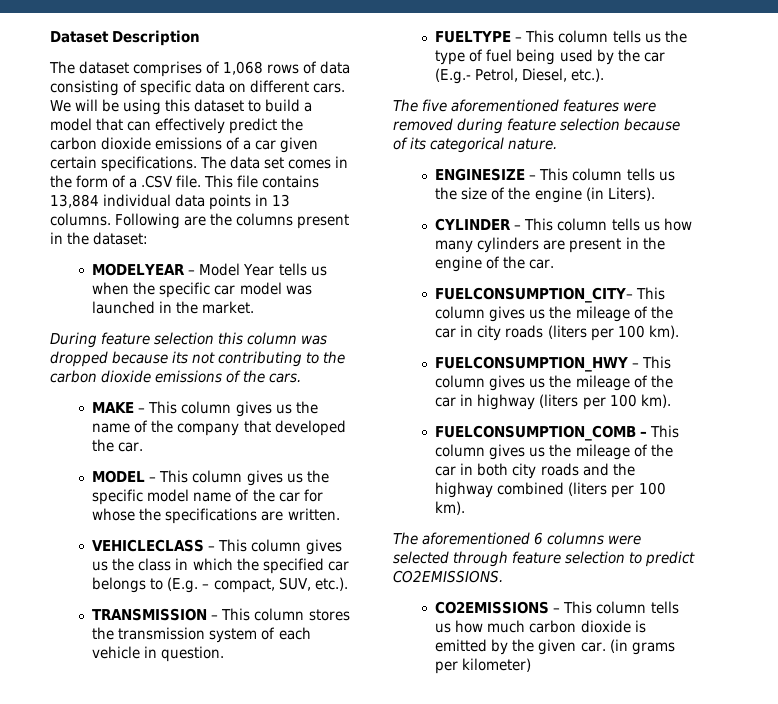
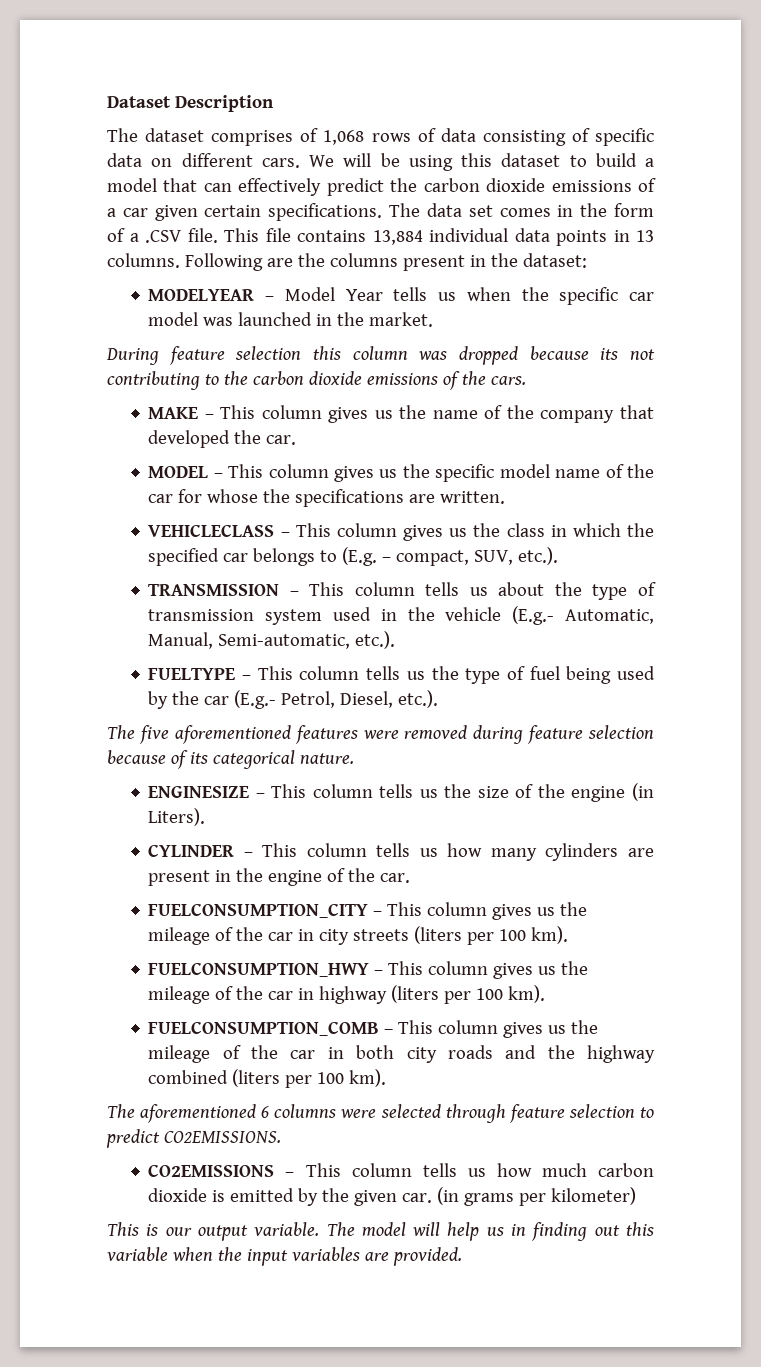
[308,609,350,621] [92,627,311,643] [92,646,225,662] stores the transmission system of each vehicle in question. -> [425,582,657,600] [148,606,655,625] [148,631,396,649] tells us about the type of transmission system used in the vehicle (E.g.- Automatic, Manual, Semi-automatic, etc.).
[435,287,634,303] FUELCONSUMPTION_CITY– -> [148,903,383,918] FUELCONSUMPTION_CITY –
[505,325,544,338] roads -> [353,929,410,941] streets
(532, 665) none -> [107,1222,655,1241] [107,1247,462,1266] // This is our output variable. The model will help us in finding out this variable when the input variables are provided.

